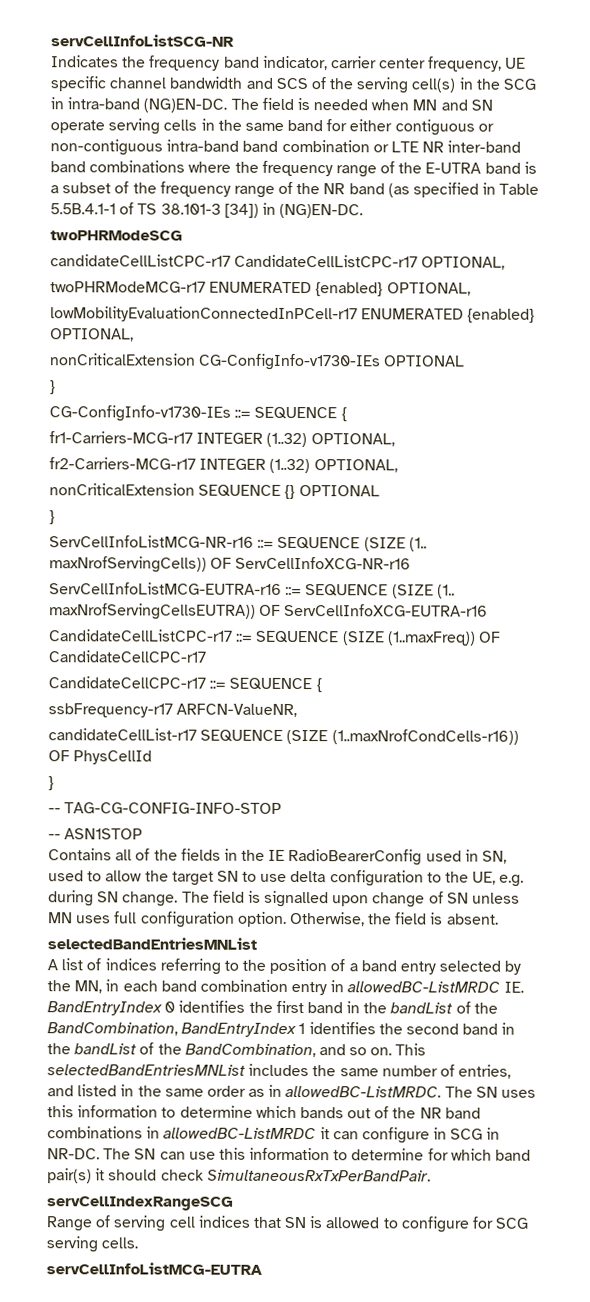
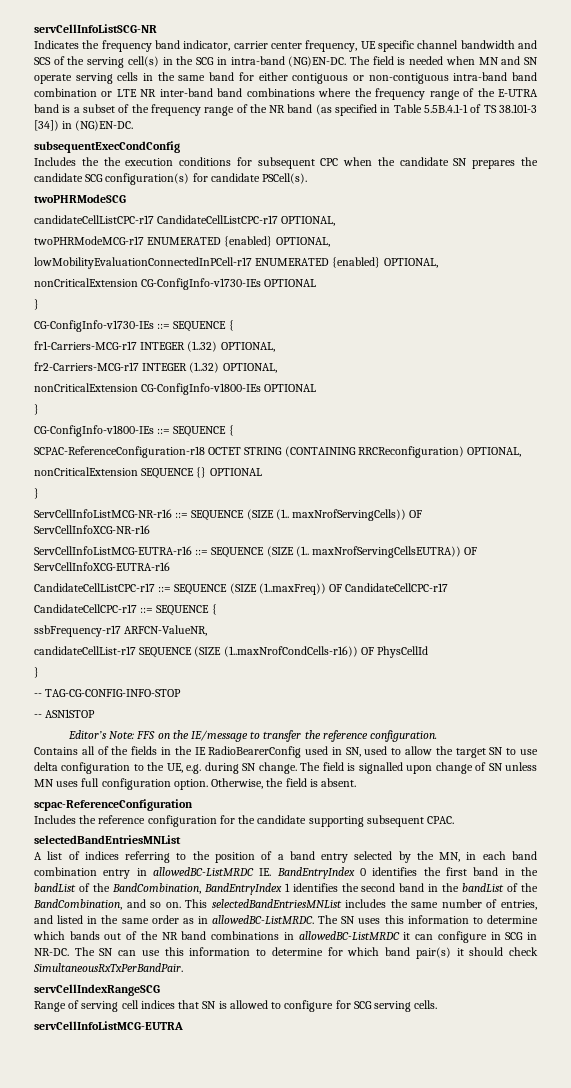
(364, 211) none -> [34,141,180,153] [34,157,538,169] [34,173,308,185] // subsequentExecCondConfig // Includes the the execution conditions for subsequent CPC when the candidate SN prepares the candidate SCG configuration(s) for candidate PSCell(s).
(398, 466) none -> [34,383,317,395] [34,404,39,415] [34,425,234,437] [34,446,522,458] // nonCriticalExtension CG-ConfigInfo-v1800-IEs OPTIONAL // } // CG-ConfigInfo-v1800-IEs ::= SEQUENCE { // SCPAC-ReferenceConfiguration-r18 OCTET STRING (CONTAINING RRCReconfiguration) OPTIONAL,
(144, 834) none -> [67,730,438,742] // Editor’s Note: FFS on the IE/message to transfer the reference configuration.
(499, 919) none -> [34,799,193,811] [34,815,455,827] // scpac-ReferenceConfiguration // Includes the reference configuration for the candidate supporting subsequent CPAC.

